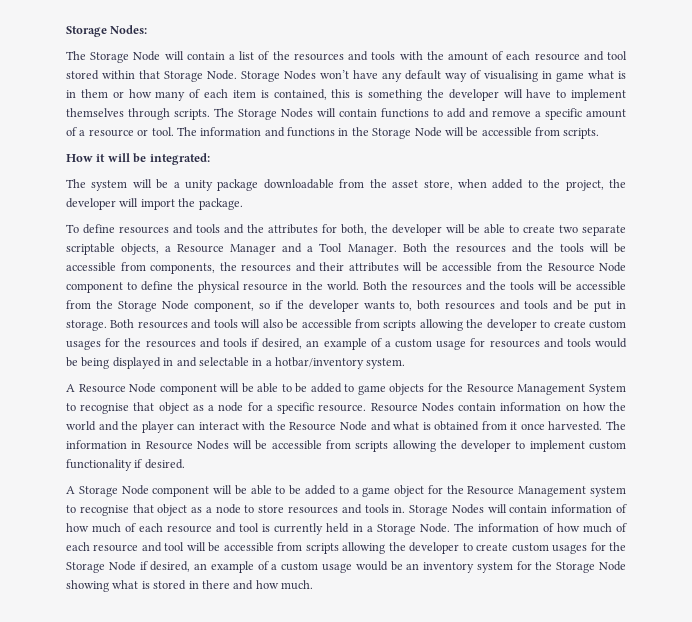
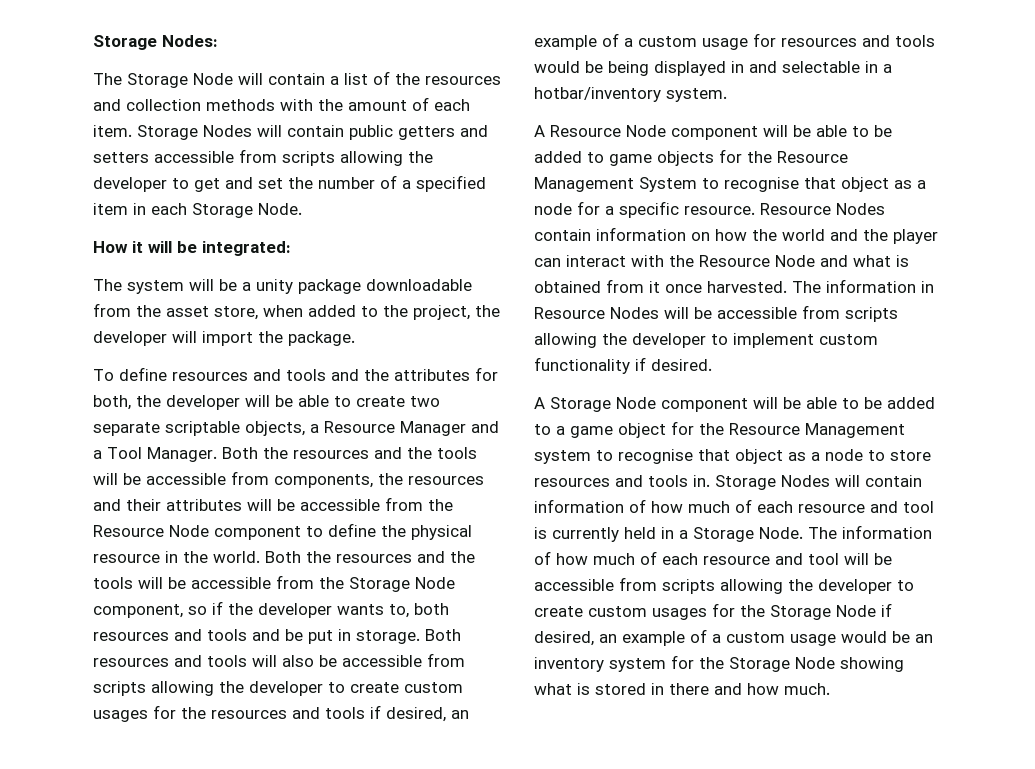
[371,51,396,60] tools -> [126,99,275,111] collection methods
[534,51,628,61] [66,70,626,82] [66,89,626,101] [66,108,626,120] [66,127,600,139] resource and tool stored within that Storage Node. Storage Nodes won’t have any default way of visualising in game what is in them or how many of each item is contained, this is something the developer will have to implement themselves through scripts. The Storage Nodes will contain functions to add and remove a specific amount of a resource or tool. The information and functions in the Storage Node will be accessible from scripts. -> [93,125,488,140] [93,149,433,166] [93,175,486,192] [93,203,302,218] item. Storage Nodes will contain public getters and setters accessible from scripts allowing the developer to get and set the number of a specified item in each Storage Node.

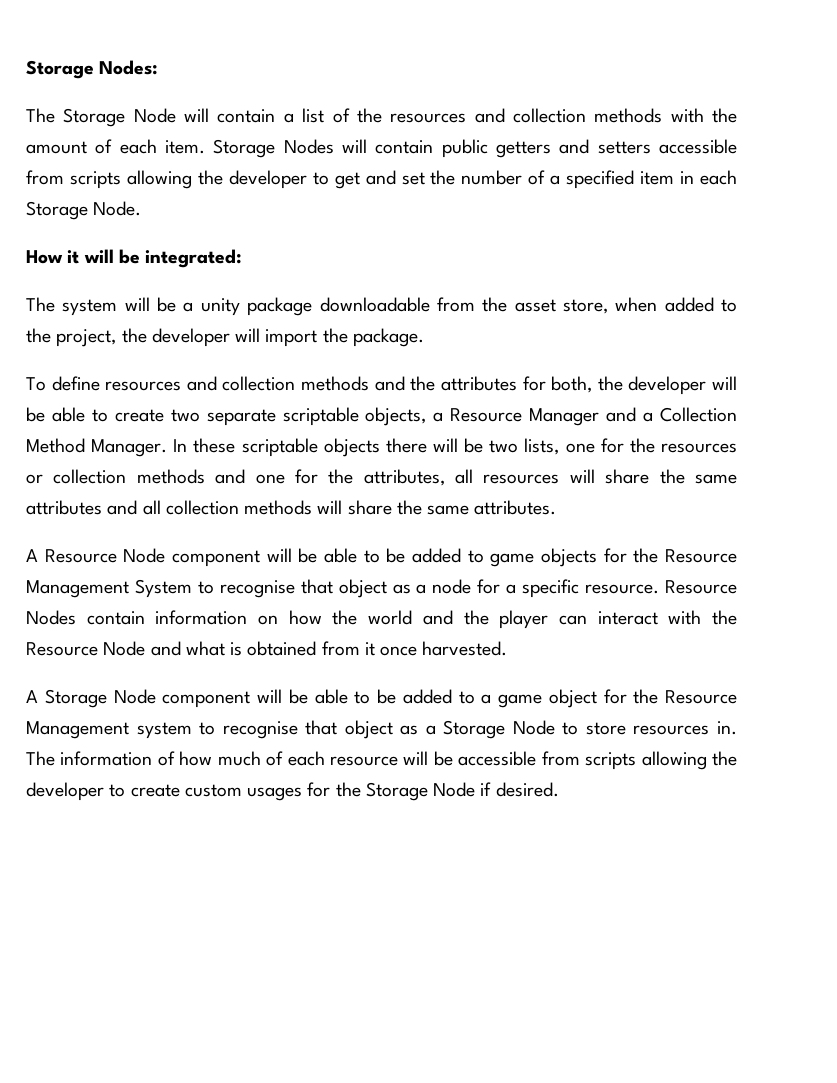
[286,369,326,381] tools -> [222,376,370,391] collection methods
[107,447,477,462] [93,471,484,488] [93,497,453,511] [93,523,472,540] [93,551,475,563] [93,575,455,592] [93,601,449,618] [93,629,461,644] [93,653,465,667] [93,681,463,696] [93,705,469,722] [534,33,935,50] [534,61,892,76] [534,87,727,102] Tool Manager. Both the resources and the tools will be accessible from components, the resources and their attributes will be accessible from the Resource Node component to define the physical resource in the world. Both the resources and the tools will be accessible from the Storage Node component, so if the developer wants to, both resources and tools and be put in storage. Both resources and tools will also be accessible from scripts allowing the developer to create custom usages for the resources and tools if desired, an example of a custom usage for resources and tools would be being displayed in and selectable in a hotbar/inventory system. -> [659,407,737,422] [26,438,737,457] [26,469,737,486] [26,500,557,515] Collection Method Manager. In these scriptable objects there will be two lists, one for the resources or collection methods and one for the attributes, all resources will share the same attributes and all collection methods will share the same attributes.
[792,279,934,293] [534,305,898,322] [534,333,878,348] [534,357,712,374] The information in Resource Nodes will be accessible from scripts allowing the developer to implement custom functionality if desired. -> (508, 648) none
[825,449,863,461] node -> [443,720,555,739] Storage Node
[615,475,922,490] [534,499,934,513] [534,527,803,542] and tools in. Storage Nodes will contain information of how much of each resource and tool is currently held in a Storage Node. -> [717,721,738,735] in.
[775,553,839,565] and tool -> (398, 761) none
[534,629,933,646] [534,655,904,672] [534,683,830,695] desired, an example of a custom usage would be an inventory system for the Storage Node showing what is stored in there and how much. -> [495,782,559,797] desired.

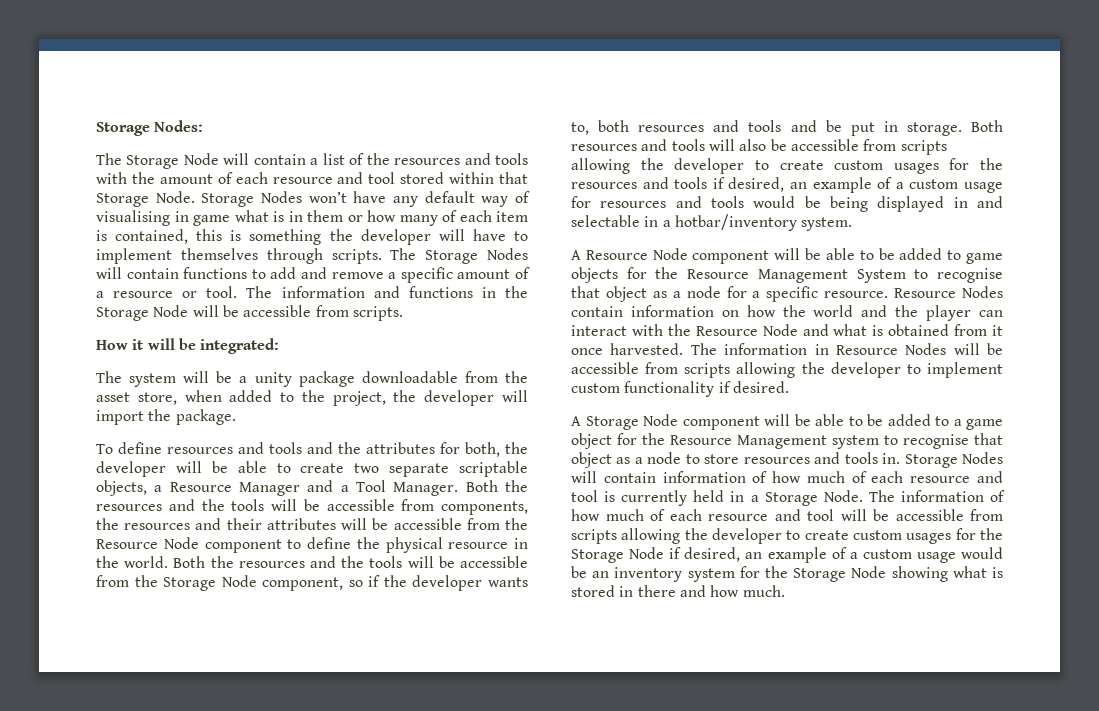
[512,108,663,123] collection methods -> [495,153,528,165] tools
[165,139,737,158] [26,170,737,189] [26,201,142,220] item. Storage Nodes will contain public getters and setters accessible from scripts allowing the developer to get and set the number of a specified item in each Storage Node. -> [272,172,528,184] [96,191,530,207] [96,210,528,226] [96,229,528,245] [96,248,528,264] [96,267,530,283] [96,286,528,298] [96,305,403,321] resource and tool stored within that Storage Node. Storage Nodes won’t have any default way of visualising in game what is in them or how many of each item is contained, this is something the developer will have to implement themselves through scripts. The Storage Nodes will contain functions to add and remove a specific amount of a resource or tool. The information and functions in the Storage Node will be accessible from scripts.
[222,376,370,391] collection methods -> [269,442,302,454] tools
[659,407,737,422] [26,438,737,457] [26,469,737,486] [26,500,557,515] Collection Method Manager. In these scriptable objects there will be two lists, one for the resources or collection methods and one for the attributes, all resources will share the same attributes and all collection methods will share the same attributes. -> [356,480,528,496] [96,499,528,515] [96,518,528,530] [96,537,528,553] [96,556,528,568] [96,575,528,591] [571,120,1003,136] [571,139,947,155] [571,158,1003,174] [571,177,1003,193] [571,196,1003,212] [571,214,853,231] Tool Manager. Both the resources and the tools will be accessible from components, the resources and their attributes will be accessible from the Resource Node component to define the physical resource in the world. Both the resources and the tools will be accessible from the Storage Node component, so if the developer wants to, both resources and tools and be put in storage. Both resources and tools will also be accessible from scripts allowing the developer to create custom usages for the resources and tools if desired, an example of a custom usage for resources and tools would be being displayed in and selectable in a hotbar/inventory system.
(508, 648) none -> [690,343,1003,355] [571,362,1003,378] [571,381,789,397] The information in Resource Nodes will be accessible from scripts allowing the developer to implement custom functionality if desired.
[443,720,555,739] Storage Node -> [647,452,682,464] node
[717,721,738,735] in. -> [814,452,1003,468] [571,471,1003,483] [571,490,863,506] and tools in. Storage Nodes will contain information of how much of each resource and tool is currently held in a Storage Node.
(398, 761) none -> [774,509,834,521] and tool
[495,782,559,797] desired. -> [684,547,1003,563] [571,566,1003,582] [571,585,785,597] desired, an example of a custom usage would be an inventory system for the Storage Node showing what is stored in there and how much.

